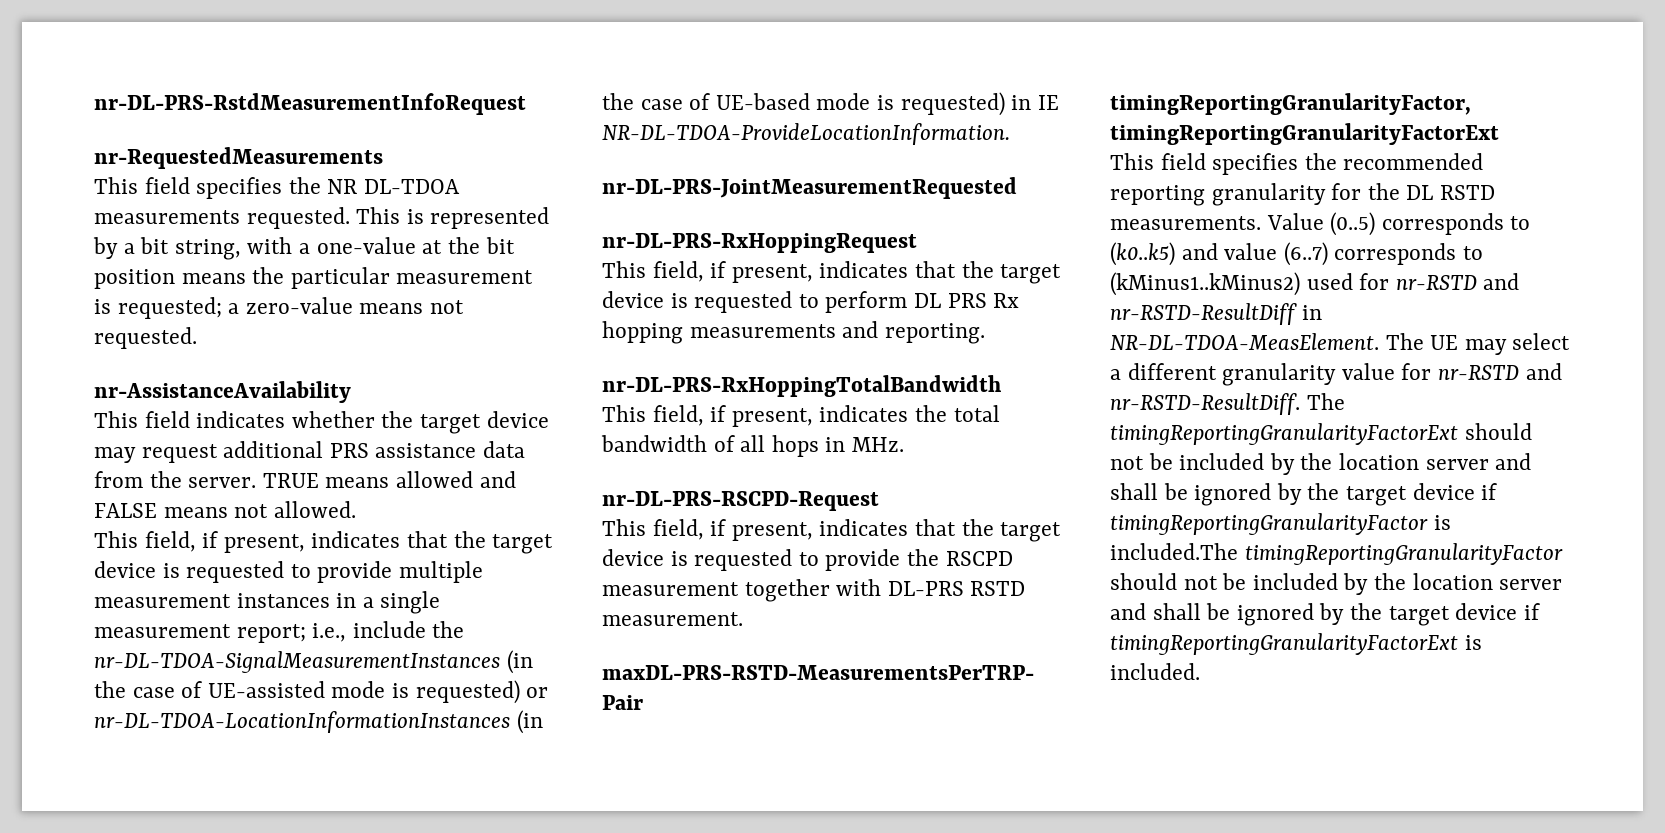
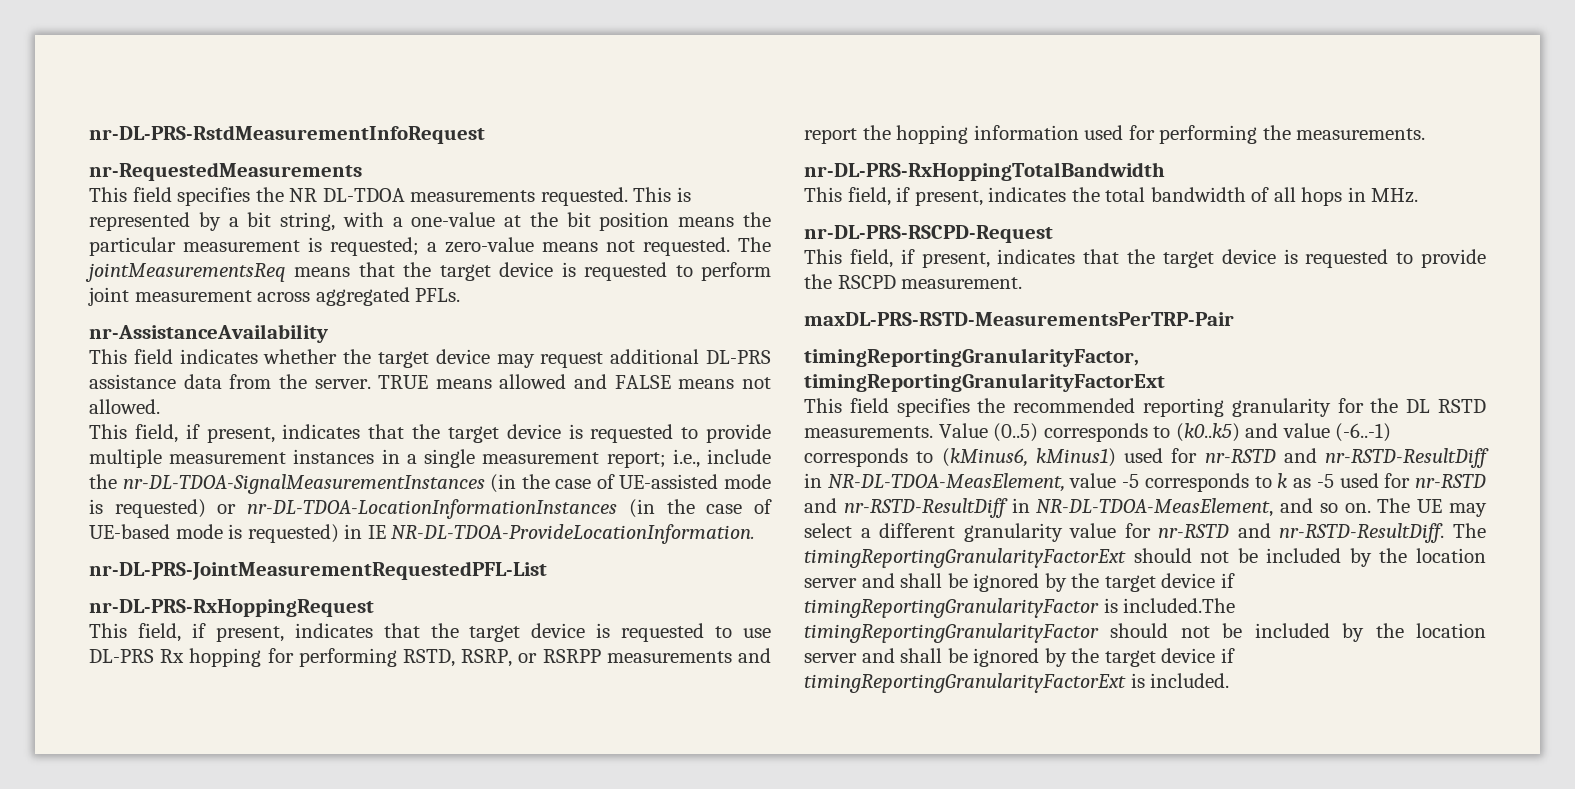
(197, 338) none -> [738,237,771,252] [85,262,772,282] [88,287,461,306] The jointMeasurementsReq means that the target device is requested to perform joint measurement across aggregated PFLs.
[329,443,369,458] PRS -> [706,350,771,364] DL-PRS
[602,177,1017,199] nr-DL-PRS-JointMeasurementRequested -> [89,561,547,580] nr-DL-PRS-JointMeasurementRequestedPFL-List
[825,291,1020,313] [602,321,985,344] perform DL PRS Rx hopping measurements and reporting. -> [743,628,771,638] [89,648,771,667] [804,125,1426,144] use DL-PRS Rx hopping for performing RSTD, RSRP, or RSRPP measurements and report the hopping information used for performing the measurements.
[602,579,1026,602] measurement together with DL-PRS RSTD -> (896, 282) none
[1283,242,1484,266] [1110,272,1520,296] [1110,303,1322,325] [1110,333,1379,350] (6..7) corresponds to (kMinus1..kMinus2) used for nr-RSTD and nr-RSTD-ResultDiff in NR-DL-TDOA-MeasElement. -> [1335,423,1392,442] [804,448,1489,468] [804,473,1487,492] [804,498,1371,518] (-6..-1) corresponds to (kMinus6, kMinus1) used for nr-RSTD and nr-RSTD-ResultDiff in NR-DL-TDOA-MeasElement, value -5 corresponds to k as -5 used for nr-RSTD and nr-RSTD-ResultDiff in NR-DL-TDOA-MeasElement, and so on.

